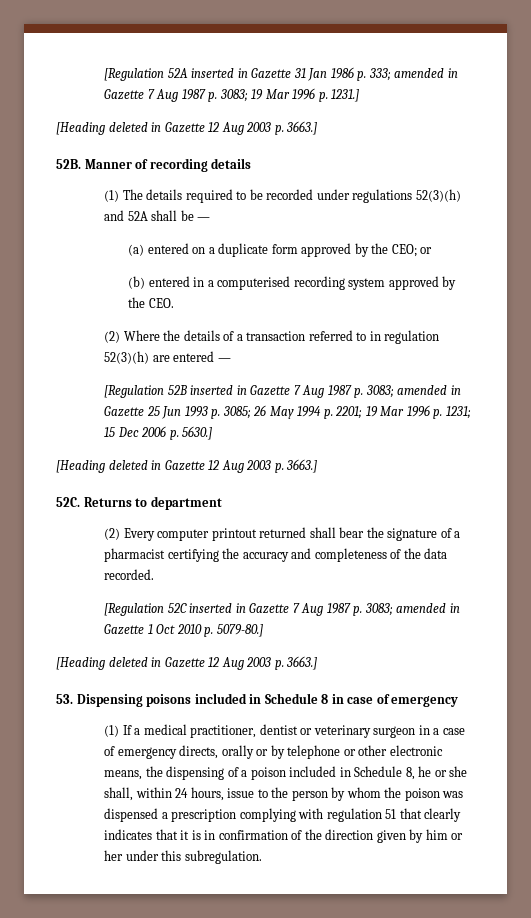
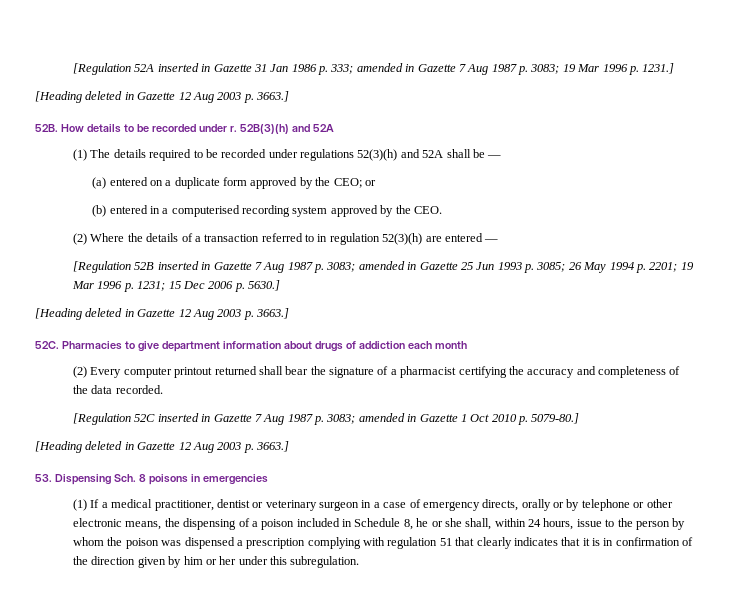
[84,158,252,172] Manner of recording details -> [60,124,334,134] How details to be recorded under r. 52B(3)(h) and 52A
[83,496,222,510] Returns to department -> [61,341,467,352] Pharmacies to give department information about drugs of addiction each month
[146,693,459,707] poisons included in Schedule 8 in case of emergency -> [113,474,268,485] Sch. 8 poisons in emergencies

